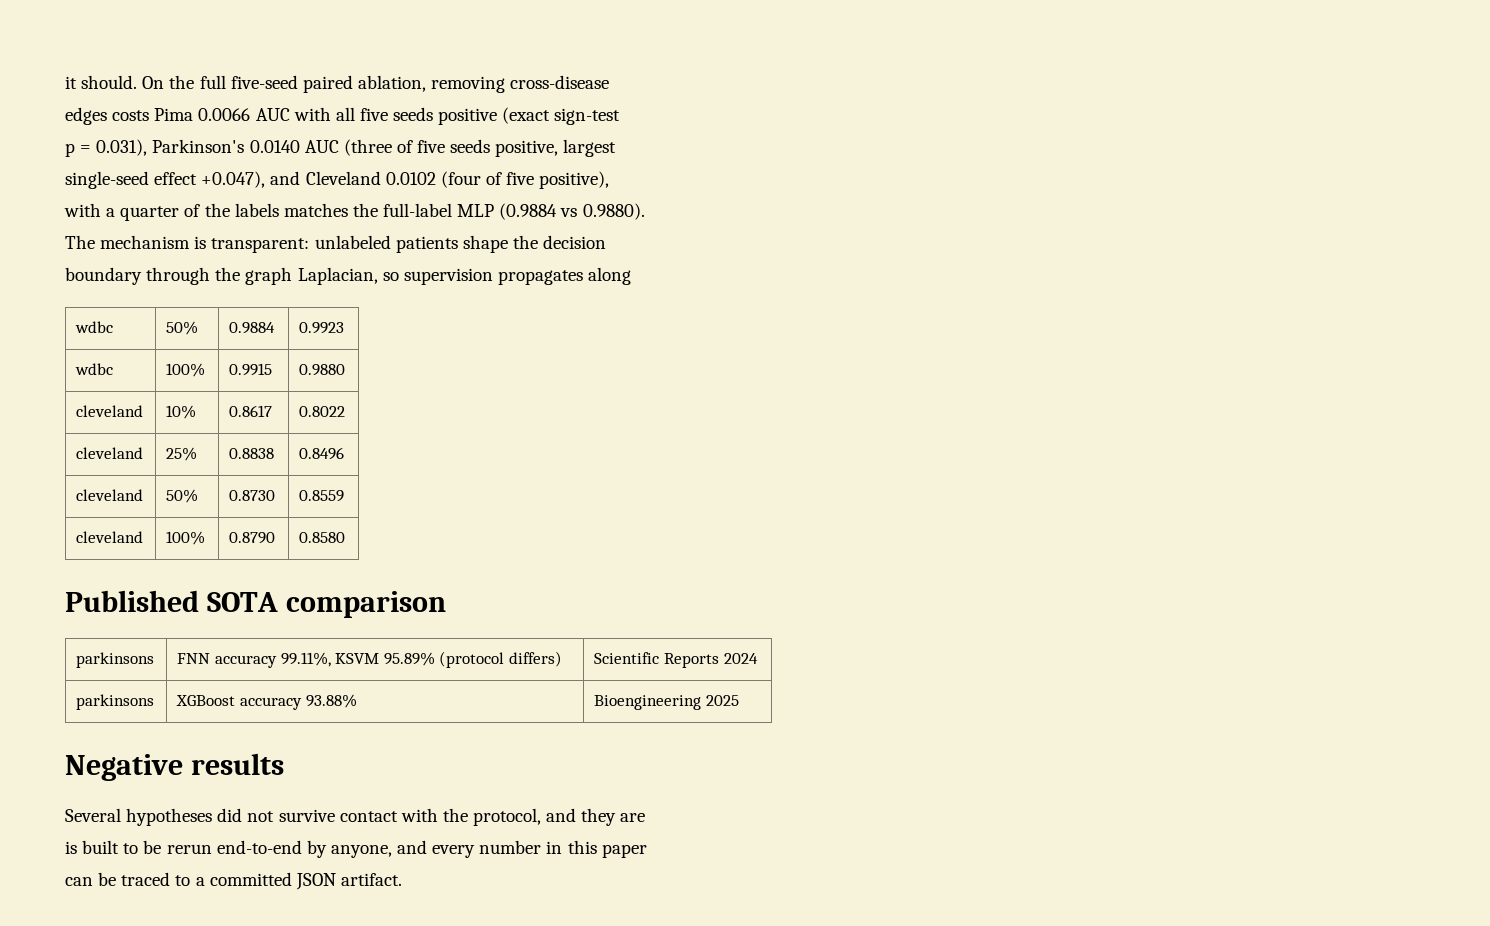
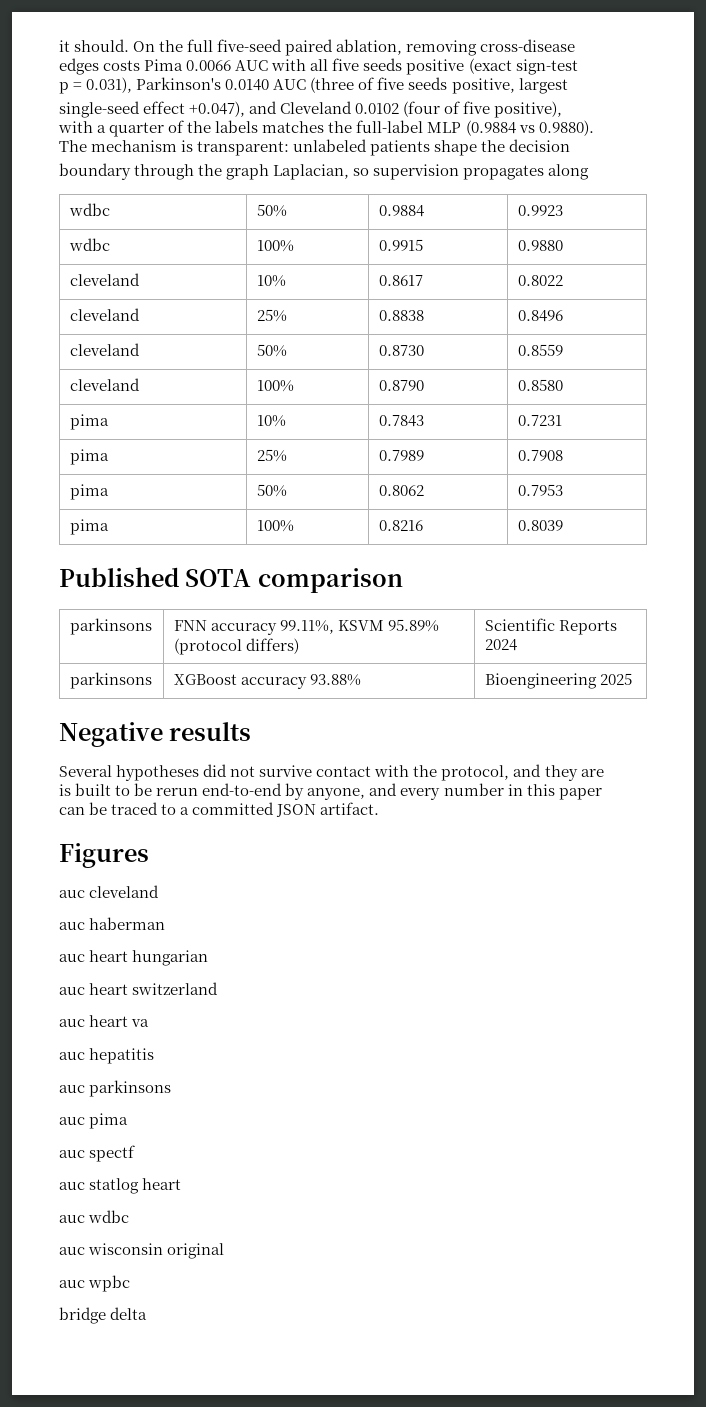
(346, 537) none -> [69,414,109,430] [256,415,286,427] [378,415,424,427] [517,415,562,426] [69,449,109,465] [256,449,287,462] [378,450,424,461] [517,450,563,461] [69,484,109,500] [256,484,287,497] [378,485,424,496] [517,484,563,496] [69,519,109,535] [256,520,294,532] [378,520,423,531] [517,520,563,531] // pima | 10% | 0.7843 | 0.7231 // pima | 25% | 0.7989 | 0.7908 // pima | 50% | 0.8062 | 0.7953 // pima | 100% | 0.8216 | 0.8039
(402, 879) none -> [59,843,149,868] [59,885,160,898] [59,917,166,930] [59,950,209,966] [59,982,219,995] [59,1015,150,1027] [59,1048,155,1064] [59,1080,172,1097] [59,1113,129,1129] [59,1145,136,1162] [59,1178,182,1194] [59,1210,130,1223] [59,1243,225,1259] [59,1275,131,1292] [59,1307,148,1324] // Figures // auc cleveland // auc haberman // auc heart hungarian // auc heart switzerland // auc heart va // auc hepatitis // auc parkinsons // auc pima // auc spectf // auc statlog heart // auc wdbc // auc wisconsin original // auc wpbc // bridge delta

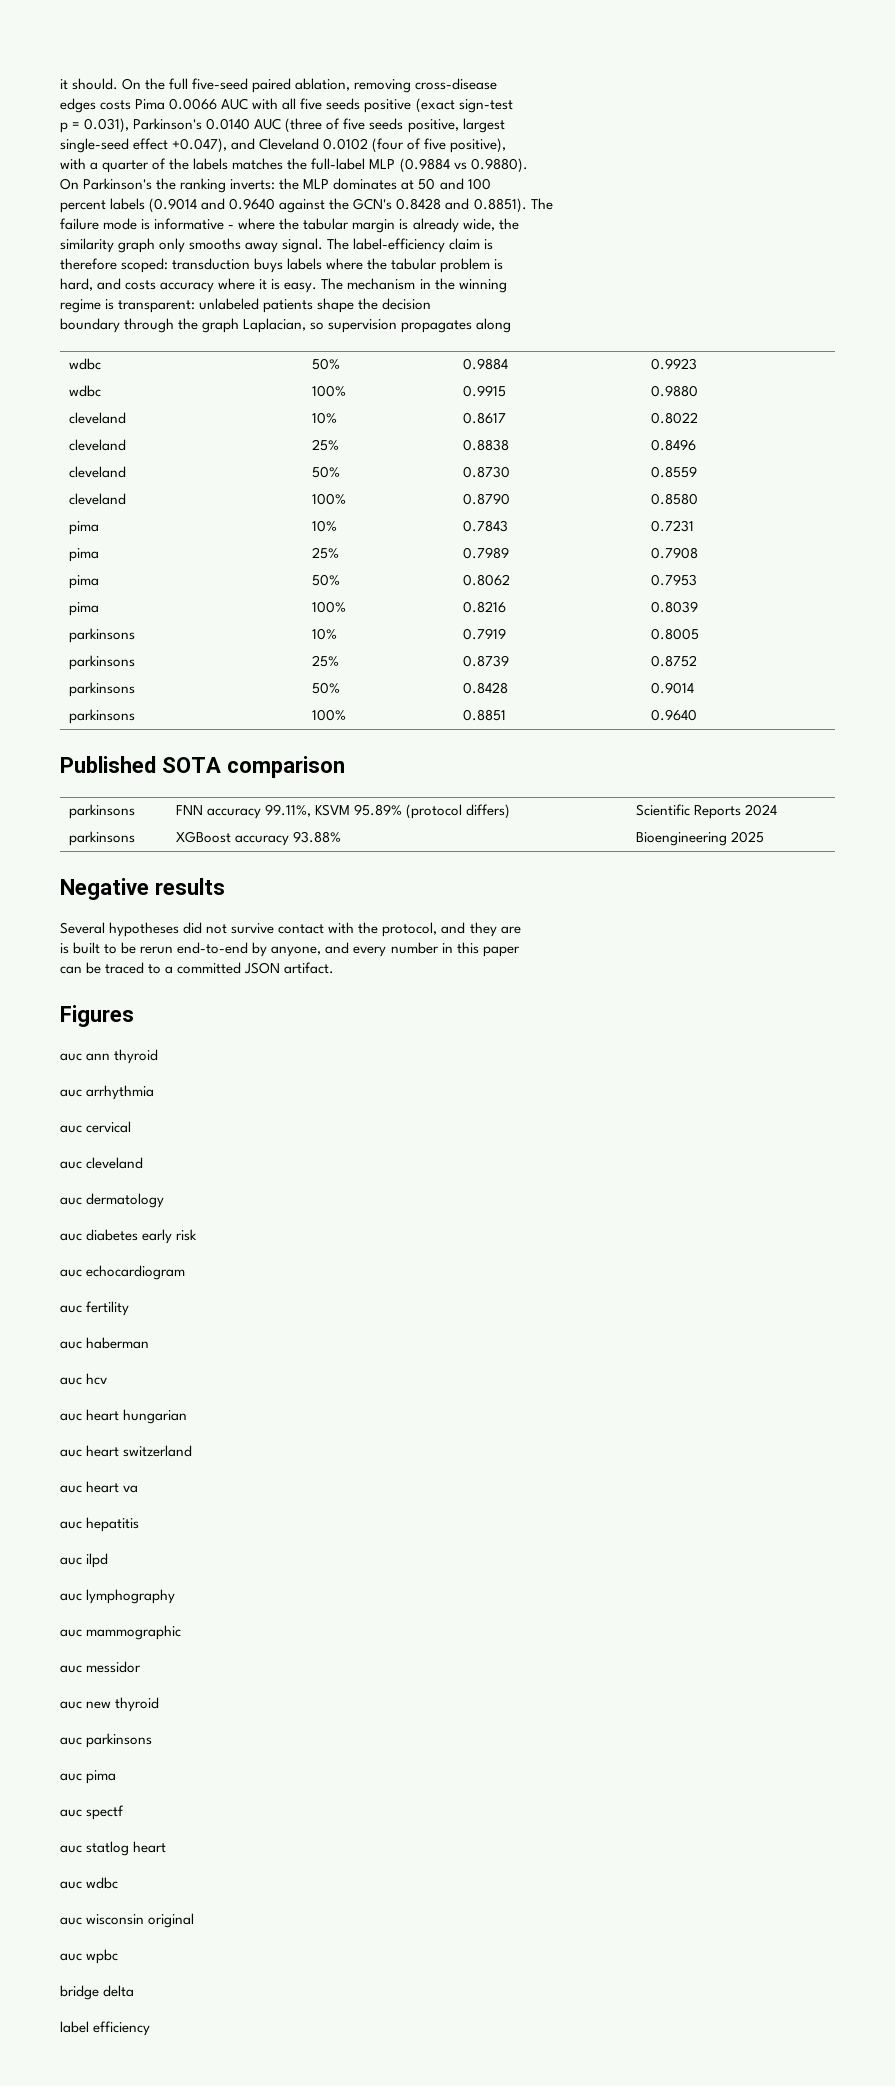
[59,140,178,152] The mechanism -> [60,178,491,193] [60,198,553,213] [60,218,519,233] [60,238,494,253] [60,258,504,273] [60,278,507,293] [60,299,101,313] On Parkinson's the ranking inverts: the MLP dominates at 50 and 100 // percent labels (0.9014 and 0.9640 against the GCN's 0.8428 and 0.8851). The // failure mode is informative - where the tabular margin is already wide, the // similarity graph only smooths away signal. The label-efficiency claim is // therefore scoped: transduction buys labels where the tabular problem is // hard, and costs accuracy where it is easy. The mechanism in the winning // regime
(563, 525) none -> [68,628,135,643] [311,628,337,640] [462,628,506,640] [650,628,699,640] [68,655,135,670] [311,655,339,667] [462,655,509,667] [650,655,697,667] [68,682,135,697] [311,682,340,694] [462,682,508,694] [650,682,694,694] [68,709,135,724] [311,709,346,721] [462,709,506,721] [650,709,697,721] // parkinsons | 10% | 0.7919 | 0.8005 // parkinsons | 25% | 0.8739 | 0.8752 // parkinsons | 50% | 0.8428 | 0.9014 // parkinsons | 100% | 0.8851 | 0.9640
[89,885,160,898] cleveland -> [86,1049,159,1064] [60,1085,155,1100] [60,1121,132,1133] [60,1157,144,1169] [60,1193,165,1208] [60,1229,198,1244] [60,1265,186,1280] [60,1301,130,1316] ann thyroid // auc arrhythmia // auc cervical // auc cleveland // auc dermatology // auc diabetes early risk // auc echocardiogram // auc fertility
(166, 923) none -> [60,1373,108,1385] // auc hcv
(155, 1056) none -> [60,1553,109,1568] [60,1589,176,1604] [60,1625,182,1640] [60,1661,142,1673] [60,1697,160,1712] // auc ilpd // auc lymphography // auc mammographic // auc messidor // auc new thyroid
(148, 1313) none -> [60,2021,151,2036] // label efficiency

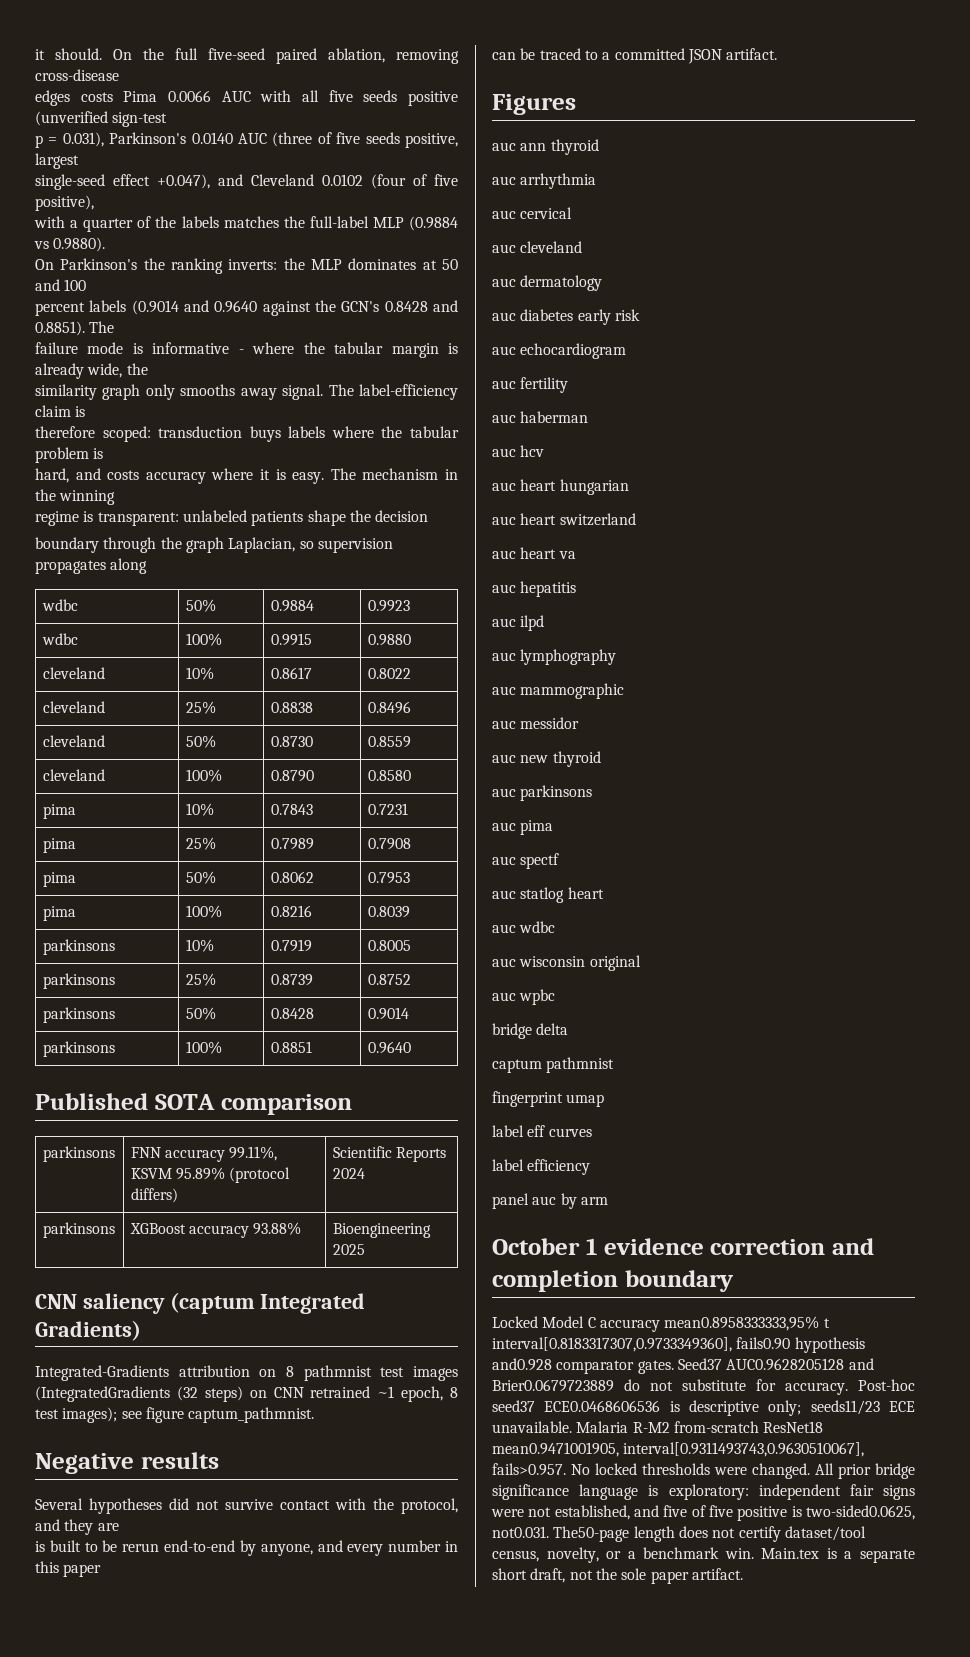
[415,98,455,113] (exact -> [35,111,108,126] (unverified
(764, 837) none -> [35,1292,366,1314] [35,1320,141,1341] [35,1365,459,1381] [35,1386,458,1402] [35,1407,315,1423] // CNN saliency (captum Integrated Gradients) // Integrated-Gradients attribution on 8 pathmnist test images (IntegratedGradients (32 steps) on CNN retrained ~1 epoch, 8 test images); see figure captum_pathmnist.
[60,2021,151,2036] label efficiency -> [492,1057,615,1073] [492,1091,605,1107] [492,1125,592,1137] [492,1159,591,1175] [492,1193,608,1209] [492,1238,874,1255] [492,1270,734,1292] [492,1316,830,1332] [492,1337,865,1353] [492,1358,874,1374] [492,1379,915,1395] [492,1400,915,1416] [492,1421,824,1433] [492,1442,865,1457] [492,1463,915,1479] [492,1484,916,1500] [491,1505,915,1521] [492,1526,866,1542] [492,1547,915,1563] [492,1568,743,1584] captum pathmnist // fingerprint umap // label eff curves // label efficiency // panel auc by arm // October 1 evidence correction and completion boundary // Locked Model C accuracy mean0.8958333333,95% t interval[0.8183317307,0.9733349360], fails0.90 hypothesis and0.928 comparator gates. Seed37 AUC0.9628205128 and Brier0.0679723889 do not substitute for accuracy. Post-hoc seed37 ECE0.0468606536 is descriptive only; seeds11/23 ECE unavailable. Malaria R-M2 from-scratch ResNet18 mean0.9471001905, interval[0.9311493743,0.9630510067], fails>0.957. No locked thresholds were changed. All prior bridge significance language is exploratory: independent fair signs were not established, and five of five positive is two-sided0.0625, not0.031. The50-page length does not certify dataset/tool census, novelty, or a benchmark win. Main.tex is a separate short draft, not the sole paper artifact.

